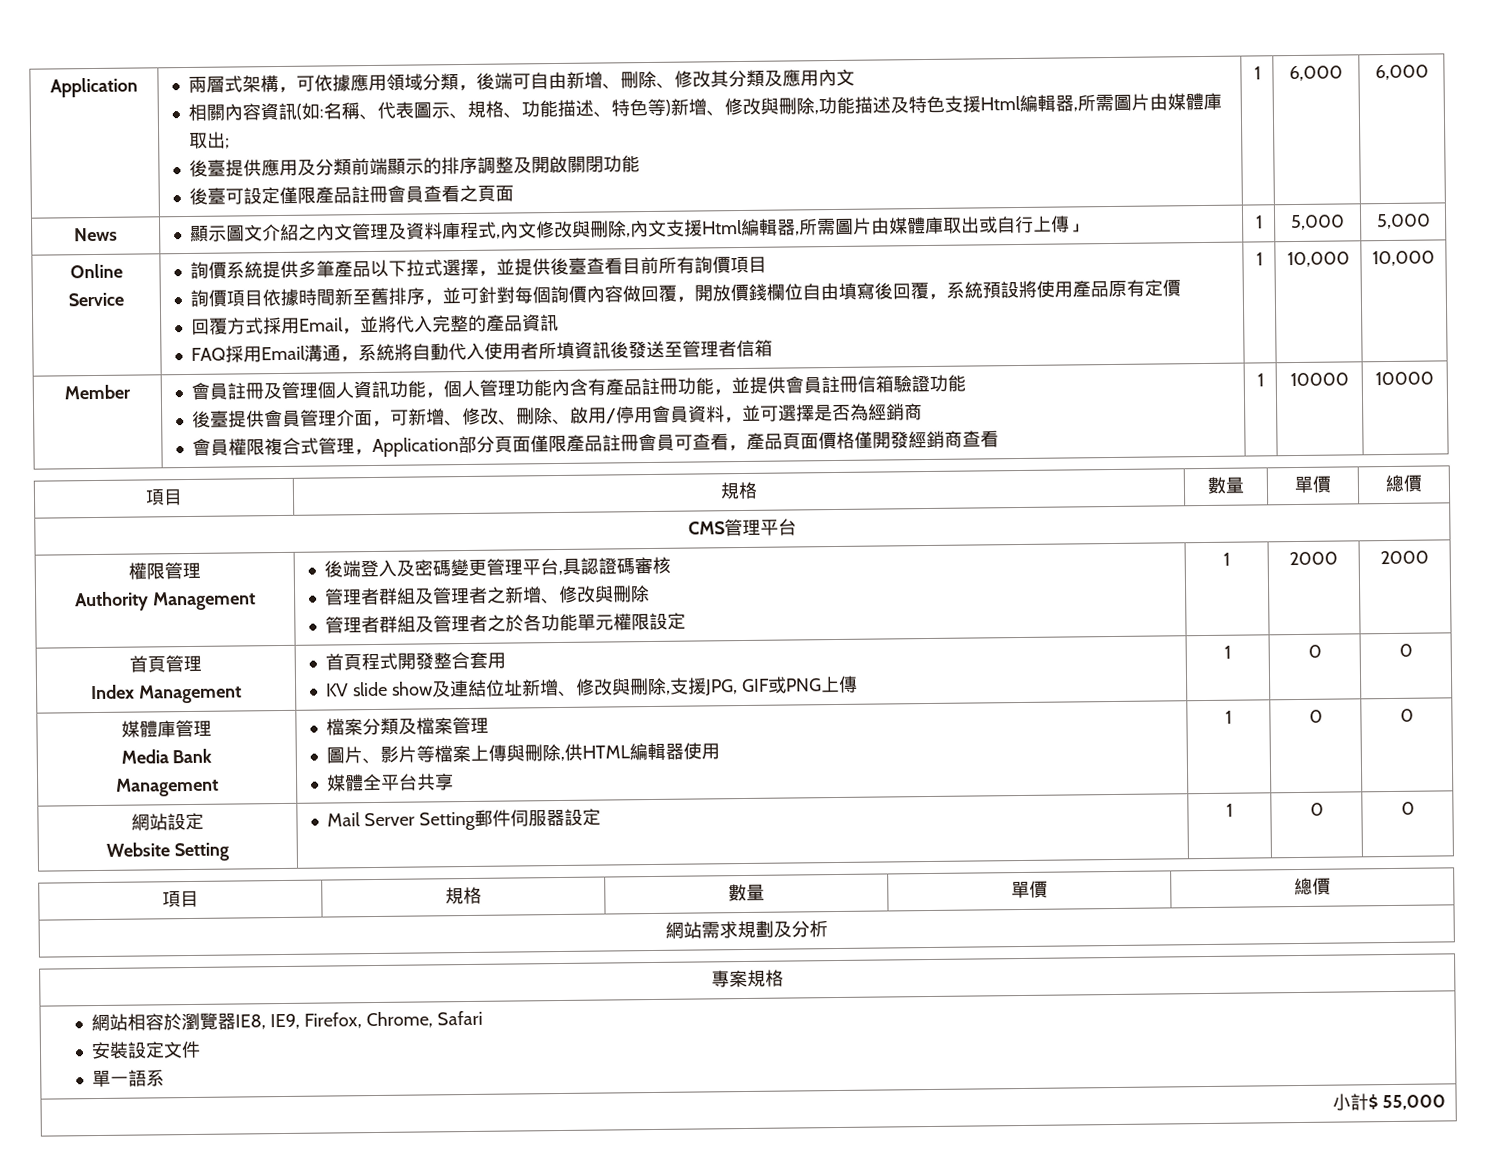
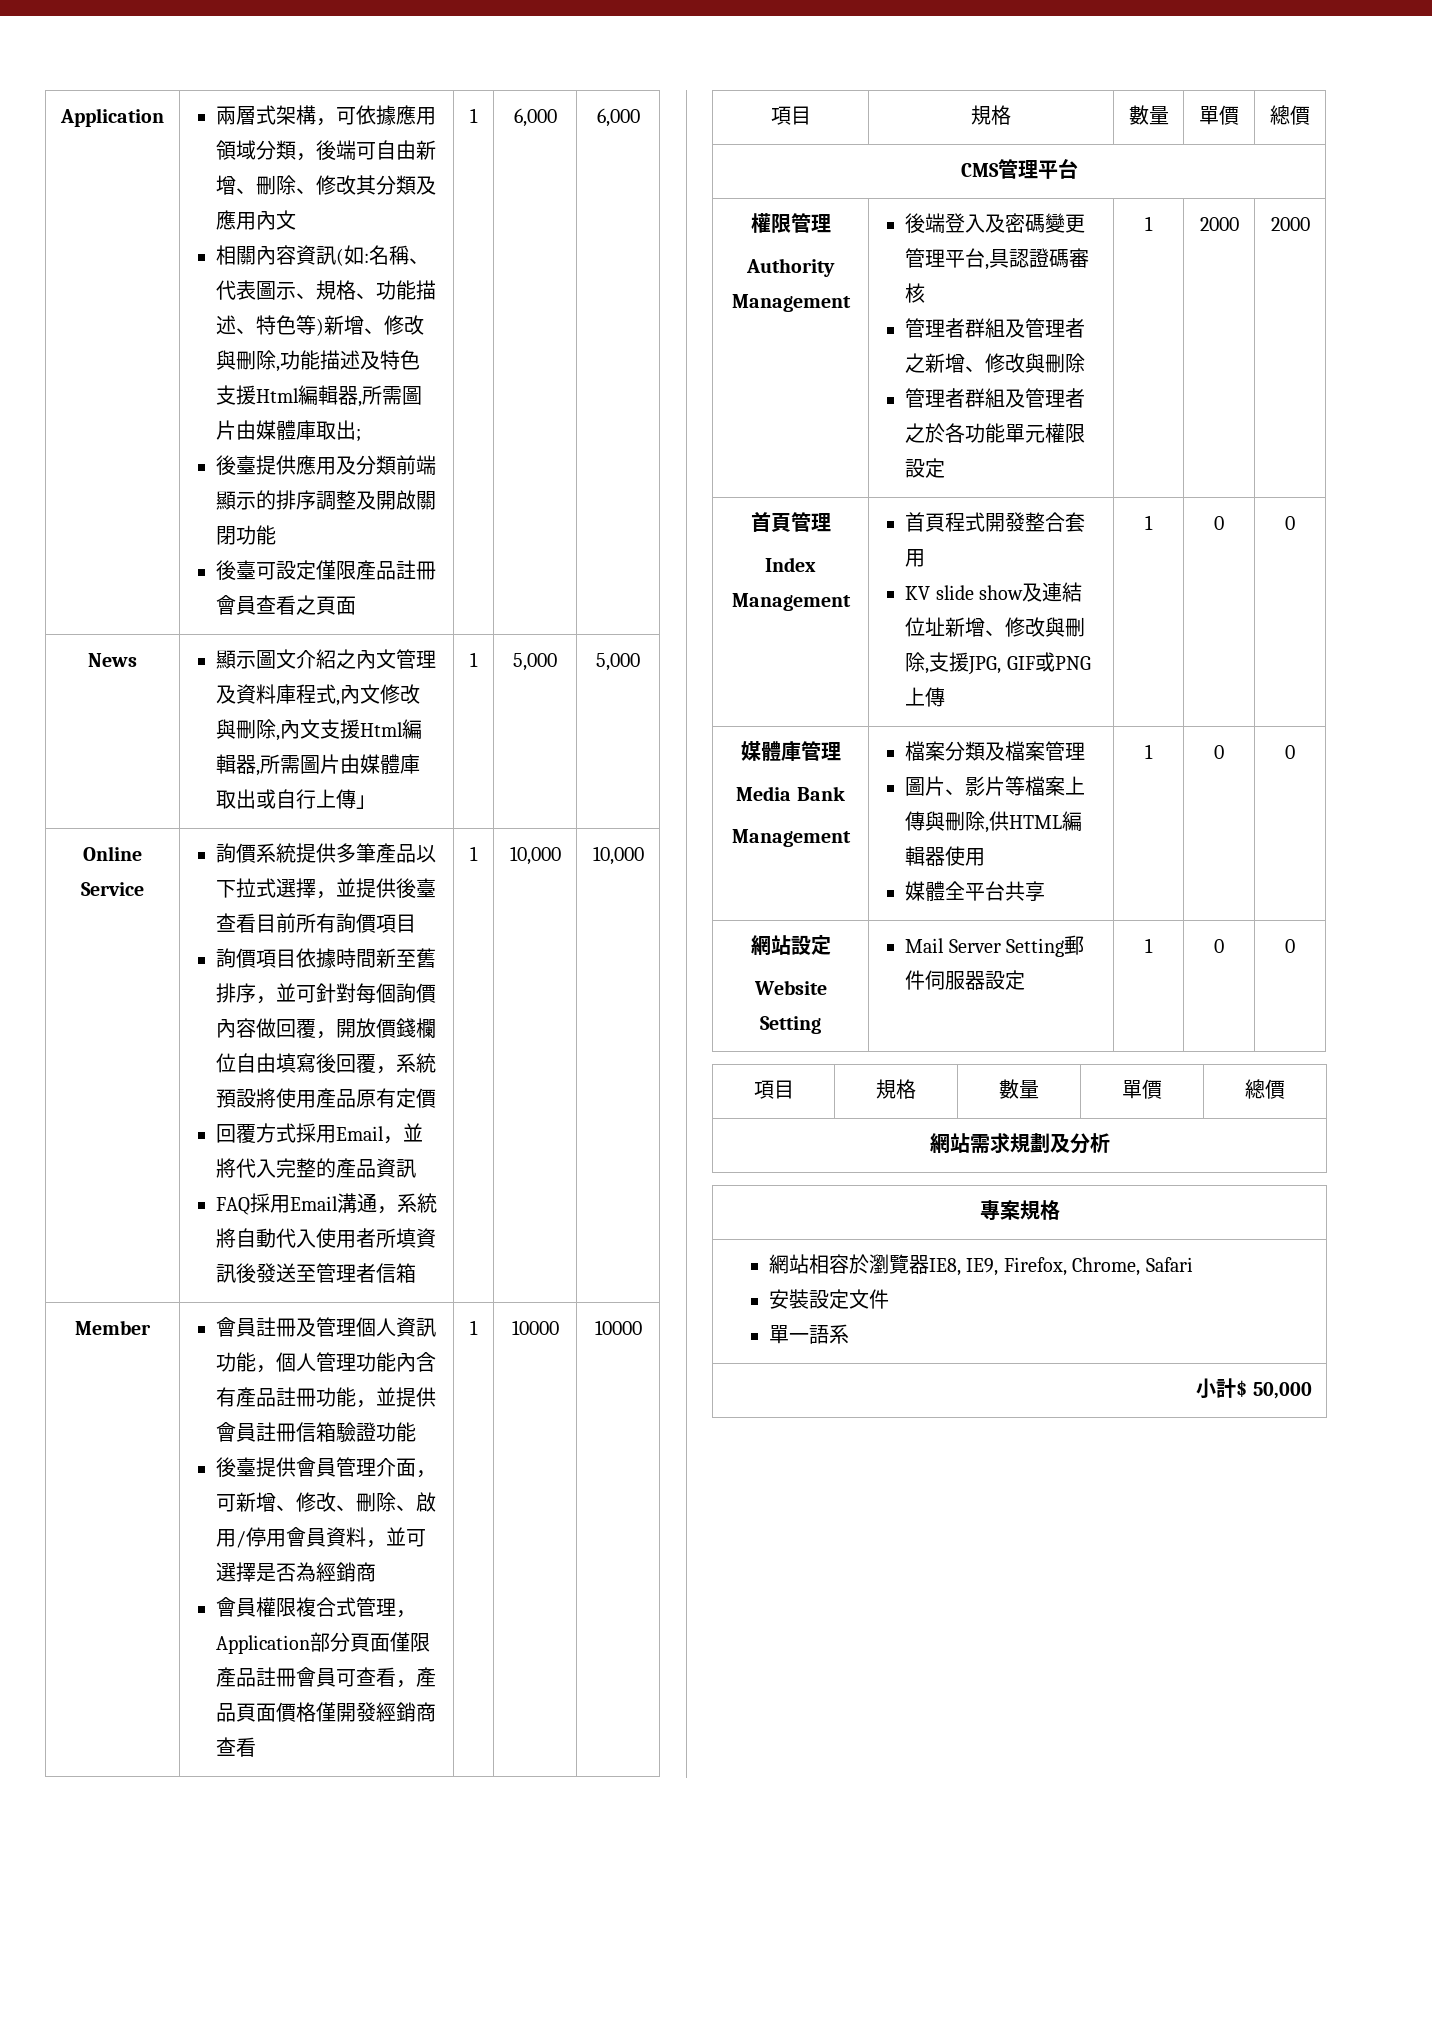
[1381,1094,1446,1111] 55,000 -> [1252,1382,1312,1399] 50,000

